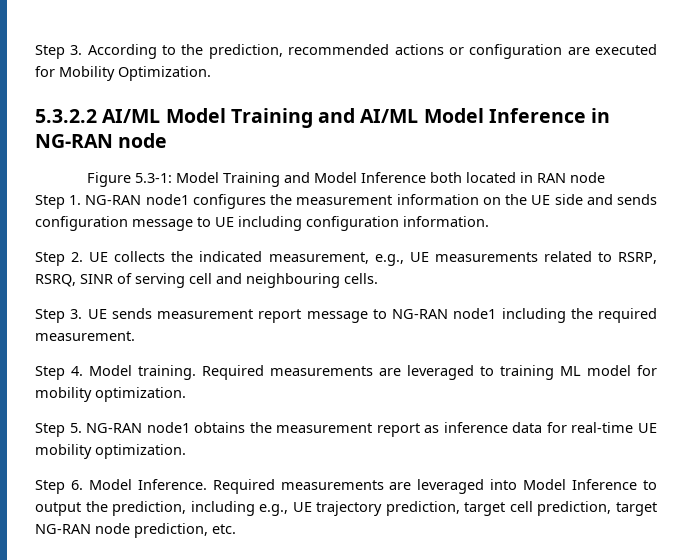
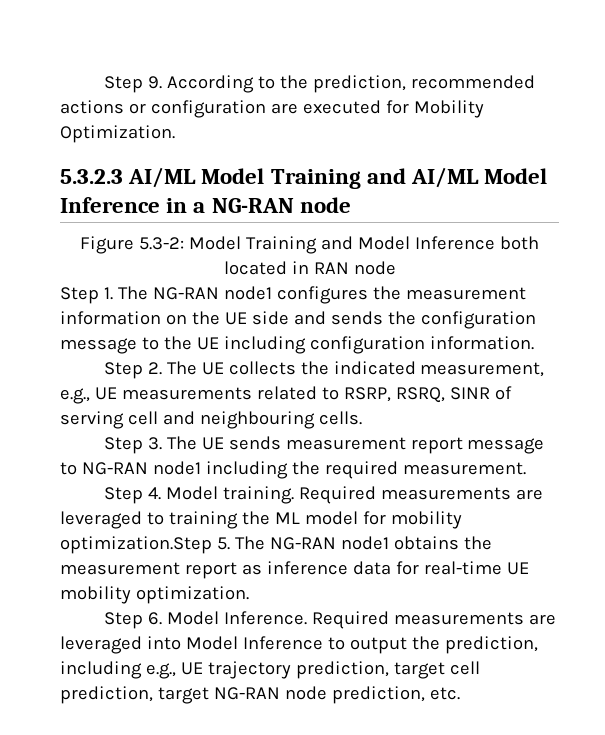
[35,45,83,59] Step 3. -> [103,76,162,93] Step 9.
[35,109,97,123] 5.3.2.2 -> [60,169,123,184] 5.3.2.3
(611, 115) none -> [193,202,206,213] a
[135,173,172,183] 5.3-1: -> [139,237,185,250] 5.3-2:
(82, 200) none -> [117,286,148,300] The
(658, 199) none -> [387,311,416,325] the
(211, 222) none -> [163,336,192,350] the
(84, 257) none -> [166,361,197,375] The
(83, 314) none -> [166,436,197,450] The
(554, 372) none -> [241,511,270,525] the
[95,387,186,402] [35,423,82,437] optimization. // Step 5. -> [60,536,265,554] optimization.Step 5. The

